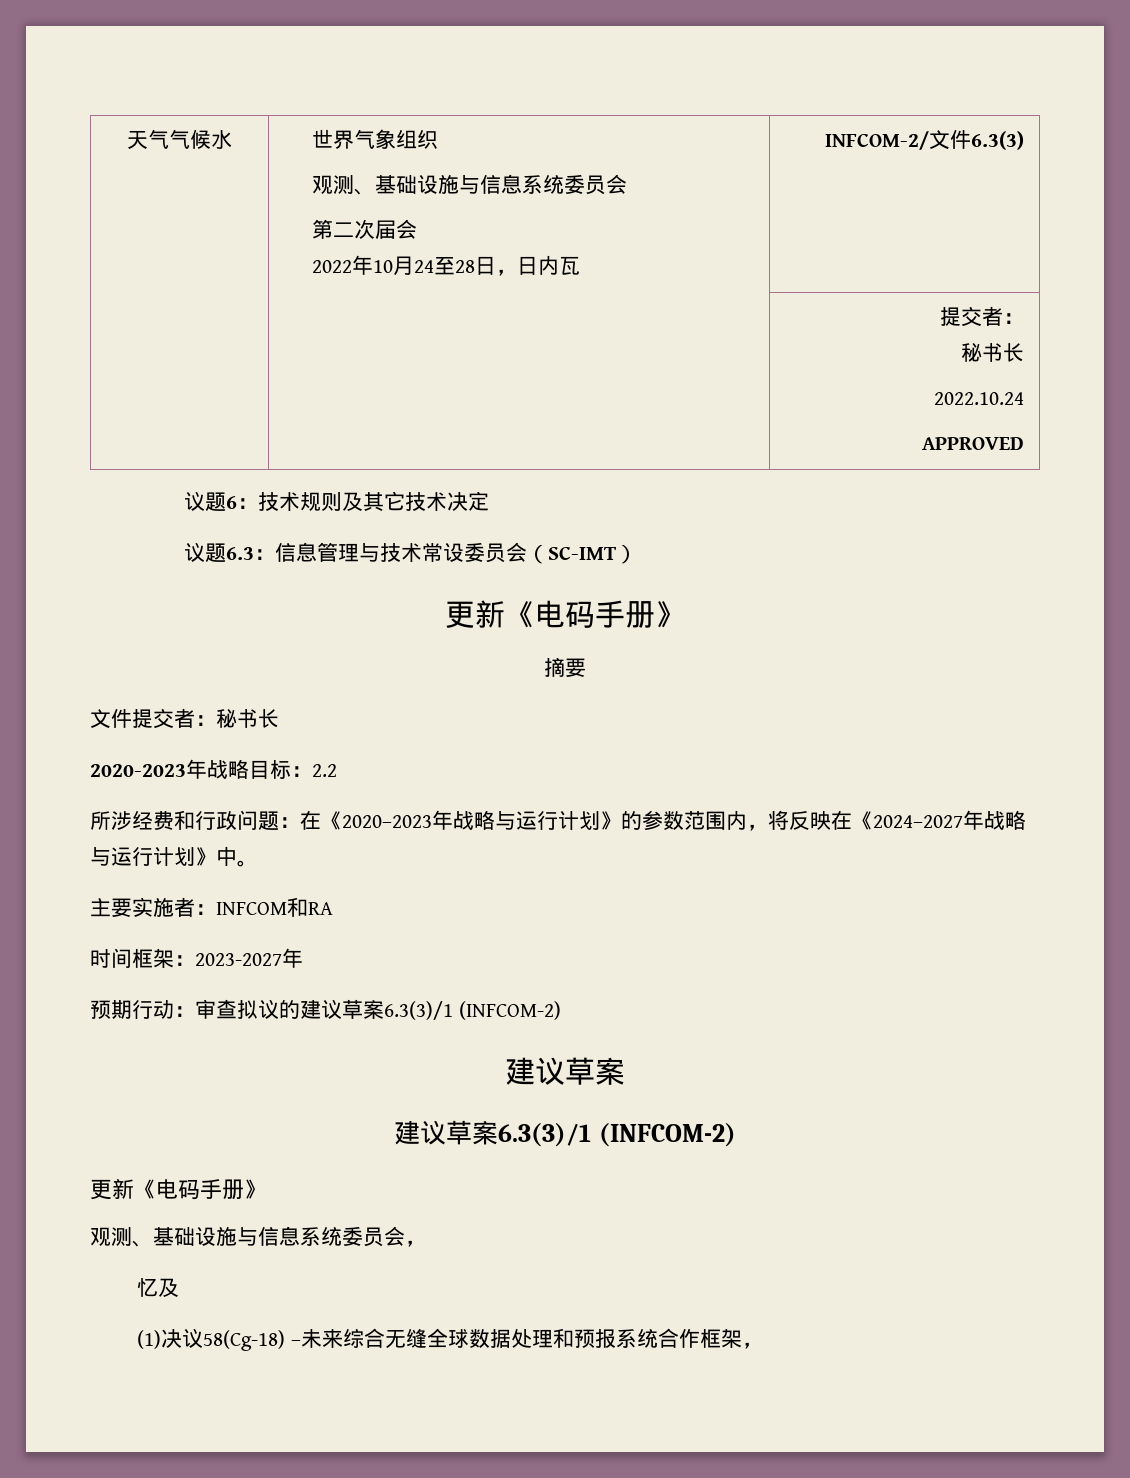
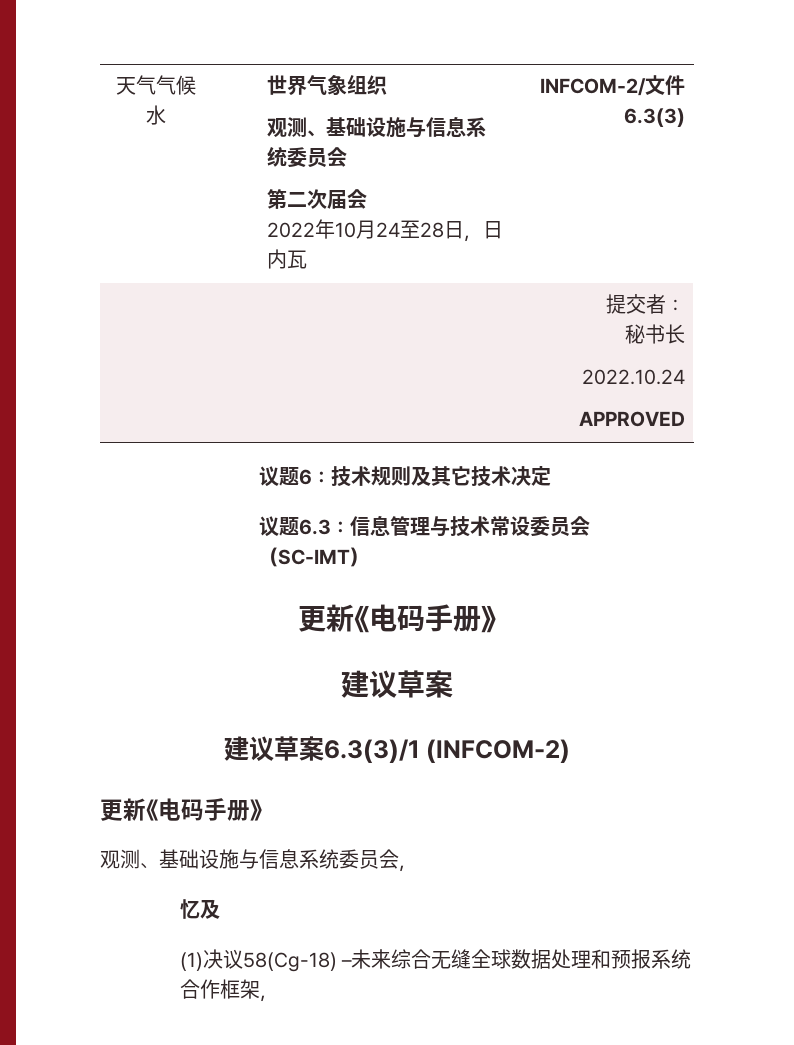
[544,657,586,677] [90,708,279,729] [90,759,337,779] [90,810,1026,831] [90,846,258,867] [90,897,333,917] [90,948,303,968] [90,999,561,1020] // 摘要 // 文件提交者：秘书长 // 2020-2023年战略目标：2.2 // 所涉经费和行政问题：在《2020–2023年战略与运行计划》的参数范围内，将反映在《2024–2027年战略与运行计划》中。 // 主要实施者：INFCOM和RA // 时间框架：2023-2027年 // 预期行动：审查拟议的建议草案6.3(3)/1 (INFCOM-2) -> (496, 619) none

